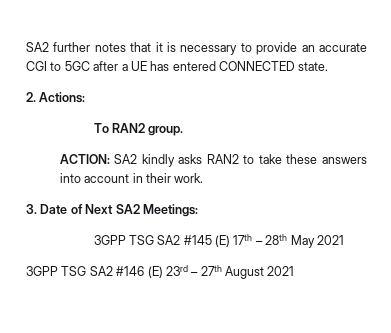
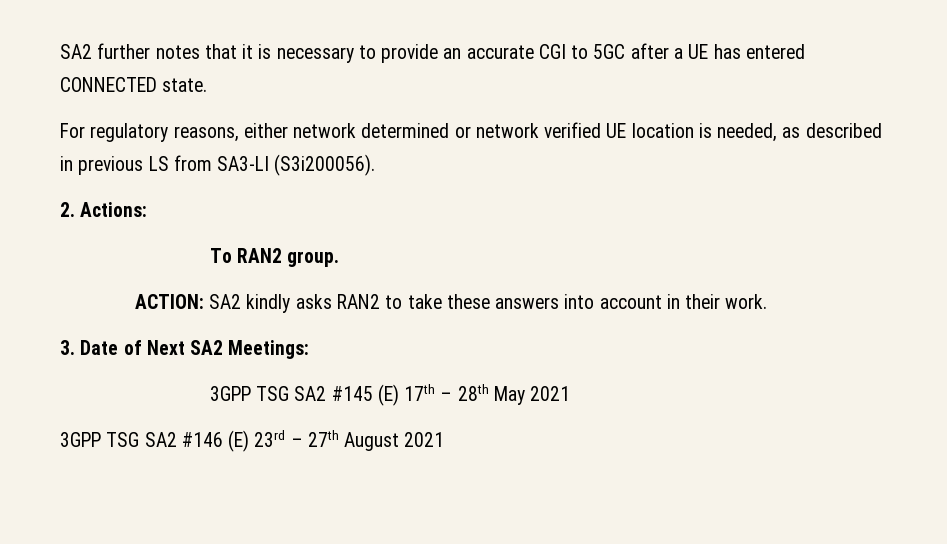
(329, 66) none -> [60,122,882,142] [60,154,376,176] // For regulatory reasons, either network determined or network verified UE location is needed, as described in previous LS from SA3-LI (S3i200056).

